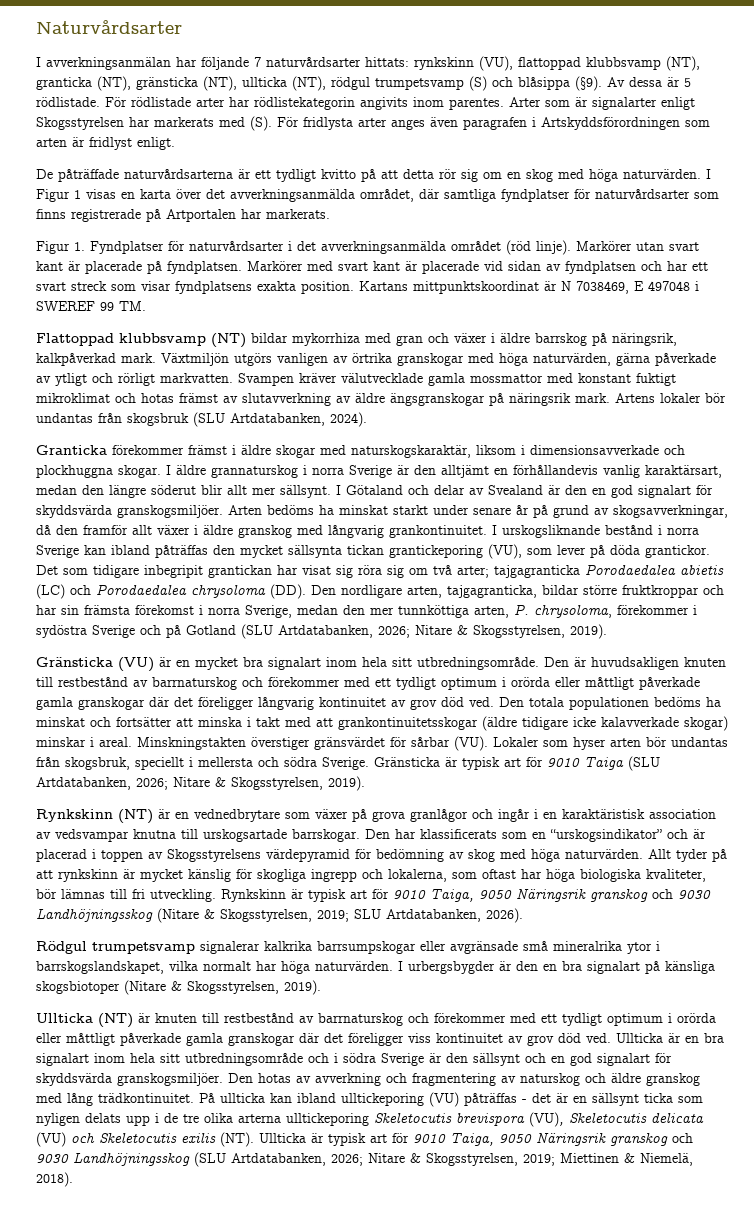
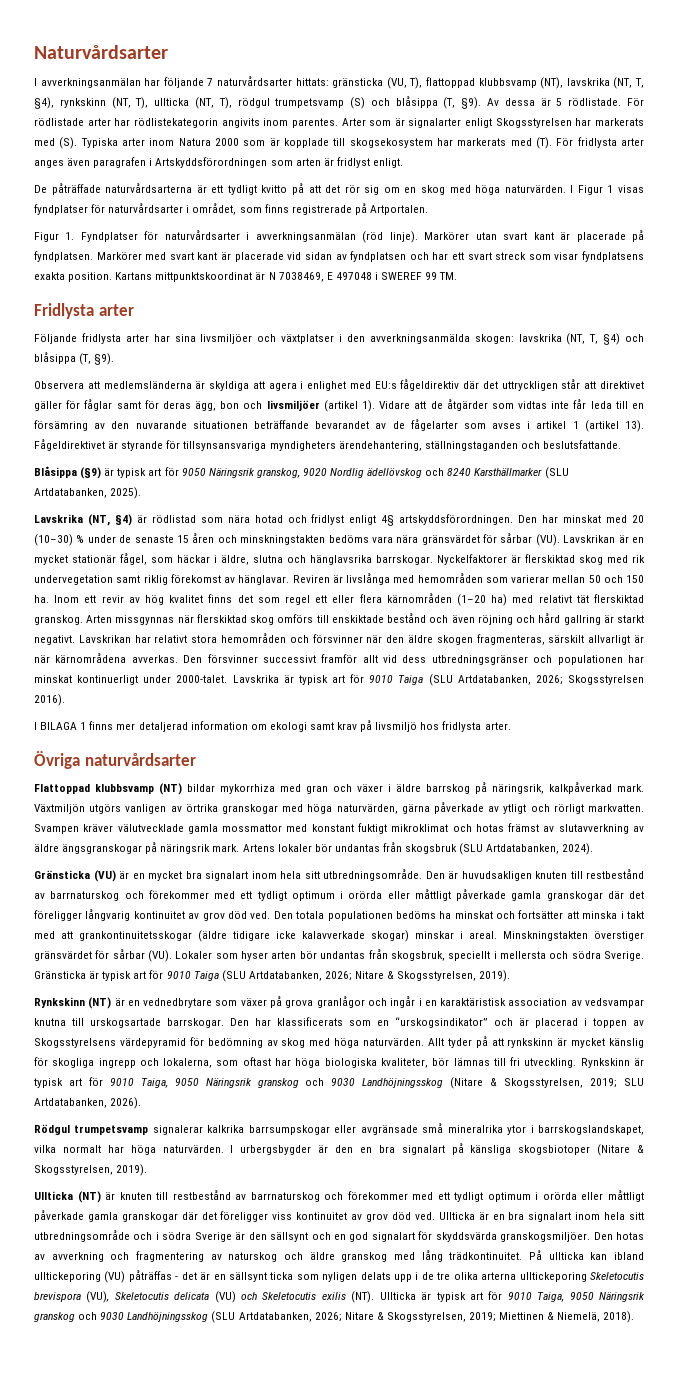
[414,56,700,71] [36,76,326,91] rynkskinn (VU), flattoppad klubbsvamp (NT), granticka (NT), gränsticka (NT), ullticka (NT), -> [332,77,645,89] [34,97,232,109] gränsticka (VU, T), flattoppad klubbsvamp (NT), lavskrika (NT, T, §4), rynkskinn (NT, T), ullticka (NT, T),
[575,76,602,91] (§9). -> [443,97,482,109] (T, §9).
(272, 123) none -> [80,137,552,149] Typiska arter inom Natura 2000 som är kopplade till skogsekosystem har markerats med (T).
[403,169,434,179] detta -> [325,185,341,193] det
[121,189,496,202] en karta över det avverkningsanmälda området, där samtliga -> (644, 189) none
(690, 194) none -> [186,203,237,215] i området,
[166,209,330,222] Artportalen har markerats. -> [369,205,428,215] Artportalen.
[297,241,501,254] det avverkningsanmälda området -> [255,232,356,242] avverkningsanmälan
(146, 306) none -> [34,303,134,319] [34,333,644,345] [34,352,115,365] [34,379,644,391] [34,399,644,412] [34,419,644,432] [34,439,621,451] [34,466,569,479] [34,487,142,499] [34,514,645,526] [34,533,645,546] [34,553,645,565] [34,573,644,585] [34,593,644,606] [34,613,645,625] [34,633,644,645] [34,653,644,665] [34,674,645,686] [34,694,65,706] [34,720,511,732] [34,751,196,769] // Fridlysta arter // Följande fridlysta arter har sina livsmiljöer och växtplatser i den avverkningsanmälda skogen: lavskrika (NT, T, §4) och blåsippa (T, §9). // Observera att medlemsländerna är skyldiga att agera i enlighet med EU:s fågeldirektiv där det uttryckligen står att direktivet gäller för fåglar samt för deras ägg, bon och livsmiljöer (artikel 1). Vidare att de åtgärder som vidtas inte får leda till en försämring av den nuvarande situationen beträffande bevarandet av de fågelarter som avses i artikel 1 (artikel 13). Fågeldirektivet är styrande för tillsynsansvariga myndigheters ärendehantering, ställningstaganden och beslutsfattande. // Blåsippa (§9) är typisk art för 9050 Näringsrik granskog, 9020 Nordlig ädellövskog och 8240 Karsthällmarker (SLU Artdatabanken, 2025). // Lavskrika (NT, §4) är rödlistad som nära hotad och fridlyst enligt 4§ artskyddsförordningen. Den har minskat med 20 (10–30) % under de senaste 15 åren och minskningstakten bedöms vara nära gränsvärdet för sårbar (VU). Lavskrikan är en mycket stationär fågel, som häckar i äldre, slutna och hänglavsrika barrskogar. Nyckelfaktorer är flerskiktad skog med rik undervegetation samt riklig förekomst av hänglavar. Reviren är livslånga med hemområden som varierar mellan 50 och 150 ha. Inom ett revir av hög kvalitet finns det som regel ett eller flera kärnområden (1–20 ha) med relativt tät flerskiktad granskog. Arten missgynnas när flerskiktad skog omförs till enskiktade bestånd och även röjning och hård gallring är starkt negativt. Lavskrikan har relativt stora hemområden och försvinner när den äldre skogen fragmenteras, särskilt allvarligt är när kärnområdena avverkas. Den försvinner successivt framför allt vid dess utbredningsgränser och populationen har minskat kontinuerligt under 2000-talet. Lavskrika är typisk art för 9010 Taiga (SLU Artdatabanken, 2026; Skogsstyrelsen 2016). // I BILAGA 1 finns mer detaljerad information om ekologi samt krav på livsmiljö hos fridlysta arter. // Övriga naturvårdsarter
[36,445,685,458] [36,465,722,478] [36,485,713,498] [36,505,728,518] [36,525,699,538] [36,544,710,559] [36,564,724,578] [36,584,724,599] [36,604,697,618] [36,624,607,639] // Granticka förekommer främst i äldre skogar med naturskogskaraktär, liksom i dimensionsavverkade och plockhuggna skogar. I äldre grannaturskog i norra Sverige är den alltjämt en förhållandevis vanlig karaktärsart, medan den längre söderut blir allt mer sällsynt. I Götaland och delar av Svealand är den en god signalart för skyddsvärda granskogsmiljöer. Arten bedöms ha minskat starkt under senare år på grund av skogsavverkningar, då den framför allt växer i äldre granskog med långvarig grankontinuitet. I urskogsliknande bestånd i norra Sverige kan ibland påträffas den mycket sällsynta tickan grantickeporing (VU), som lever på döda grantickor. Det som tidigare inbegripit grantickan har visat sig röra sig om två arter; tajgagranticka Porodaedalea abietis (LC) och Porodaedalea chrysoloma (DD). Den nordligare arten, tajgagranticka, bildar större fruktkroppar och har sin främsta förekomst i norra Sverige, medan den mer tunnköttiga arten, P. chrysoloma, förekommer i sydöstra Sverige och på Gotland (SLU Artdatabanken, 2026; Nitare & Skogsstyrelsen, 2019). -> (594, 849) none

